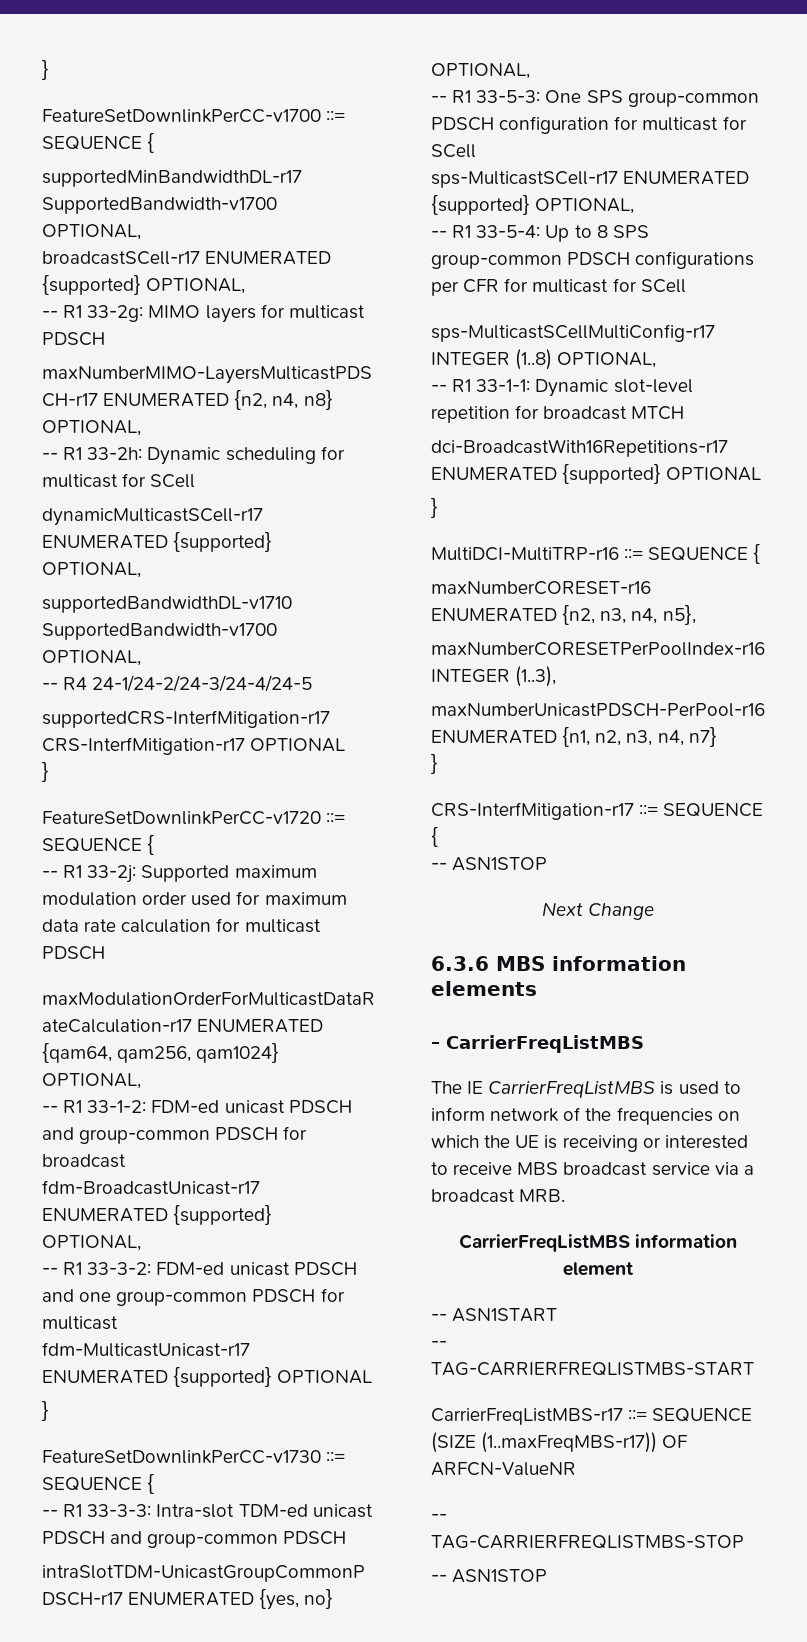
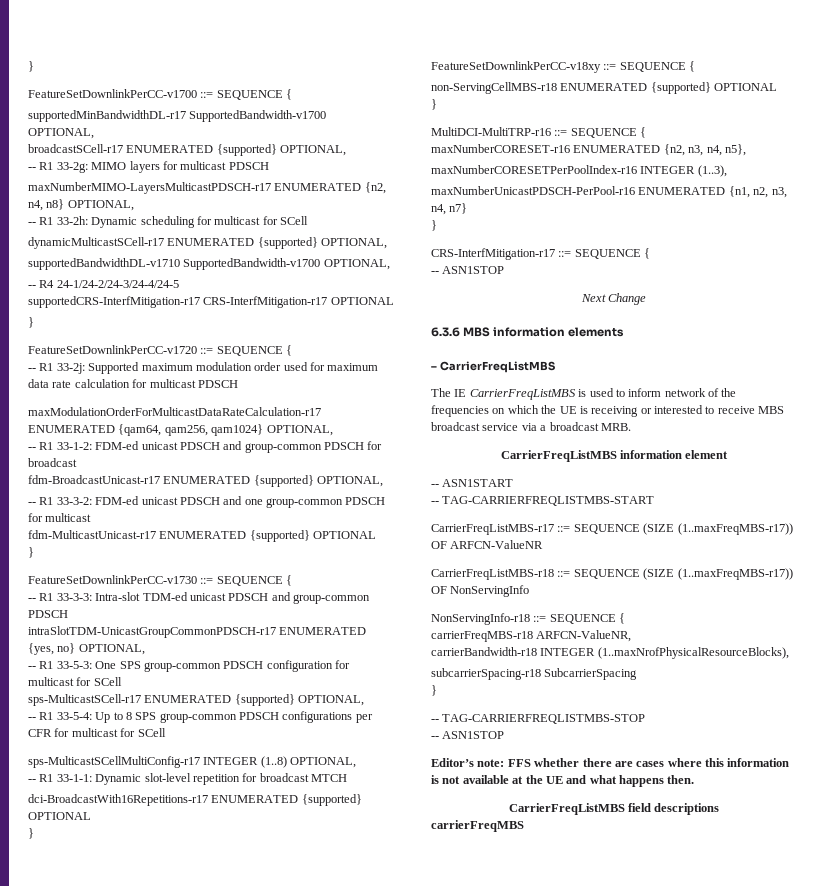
(438, 508) none -> [431,61,696,73] [431,82,778,94] [431,99,437,110] // FeatureSetDownlinkPerCC-v18xy ::= SEQUENCE { // non-ServingCellMBS-r18 ENUMERATED {supported} OPTIONAL // }
[431,1514,447,1521] [431,1535,744,1549] [431,1569,548,1583] -- TAG-CARRIERFREQLISTMBS-STOP // -- ASN1STOP -> [431,568,793,580] [431,585,530,597] [431,613,626,625] [431,630,632,642] [431,647,789,659] [431,668,638,680] [431,685,437,696] [431,714,646,724] [431,731,505,739] [431,758,790,767] [431,775,695,787] [508,803,720,815] [431,820,524,832] CarrierFreqListMBS-r18 ::= SEQUENCE (SIZE (1..maxFreqMBS-r17)) OF NonServingInfo // NonServingInfo-r18 ::= SEQUENCE { // carrierFreqMBS-r18 ARFCN-ValueNR, // carrierBandwidth-r18 INTEGER (1..maxNrofPhysicalResourceBlocks), // subcarrierSpacing-r18 SubcarrierSpacing // } // -- TAG-CARRIERFREQLISTMBS-STOP // -- ASN1STOP // Editor’s note: FFS whether there are cases where this information is not available at the UE and what happens then. // CarrierFreqListMBS field descriptions // carrierFreqMBS

